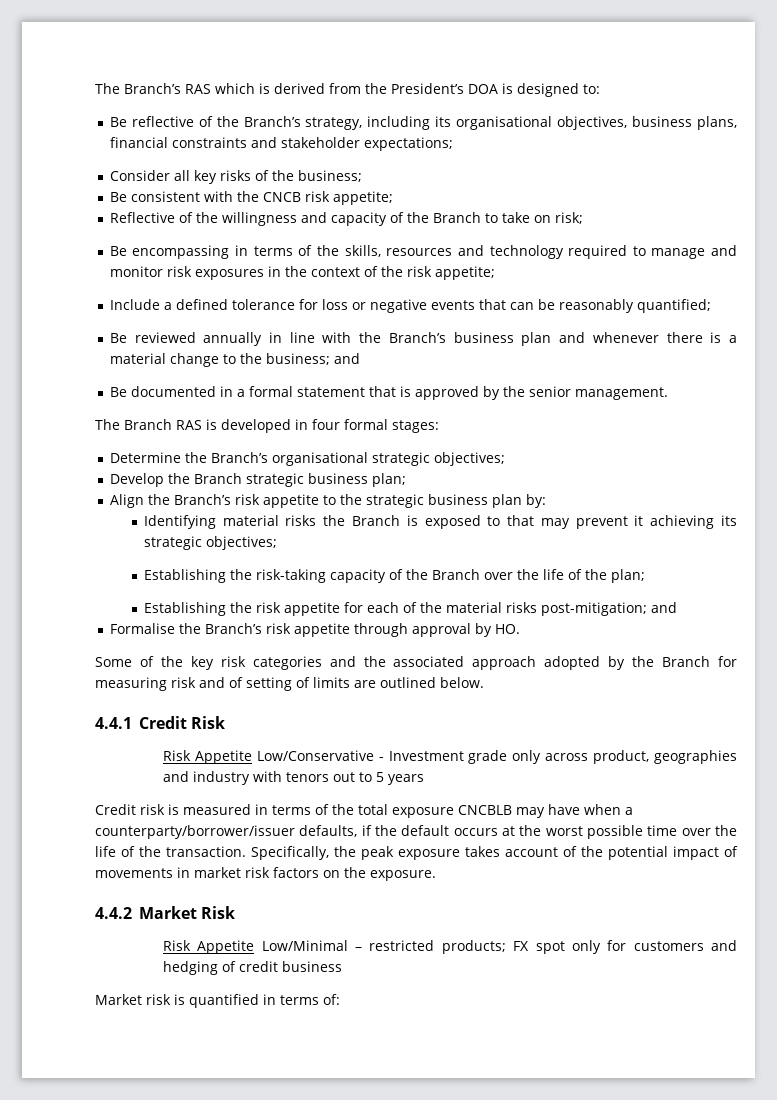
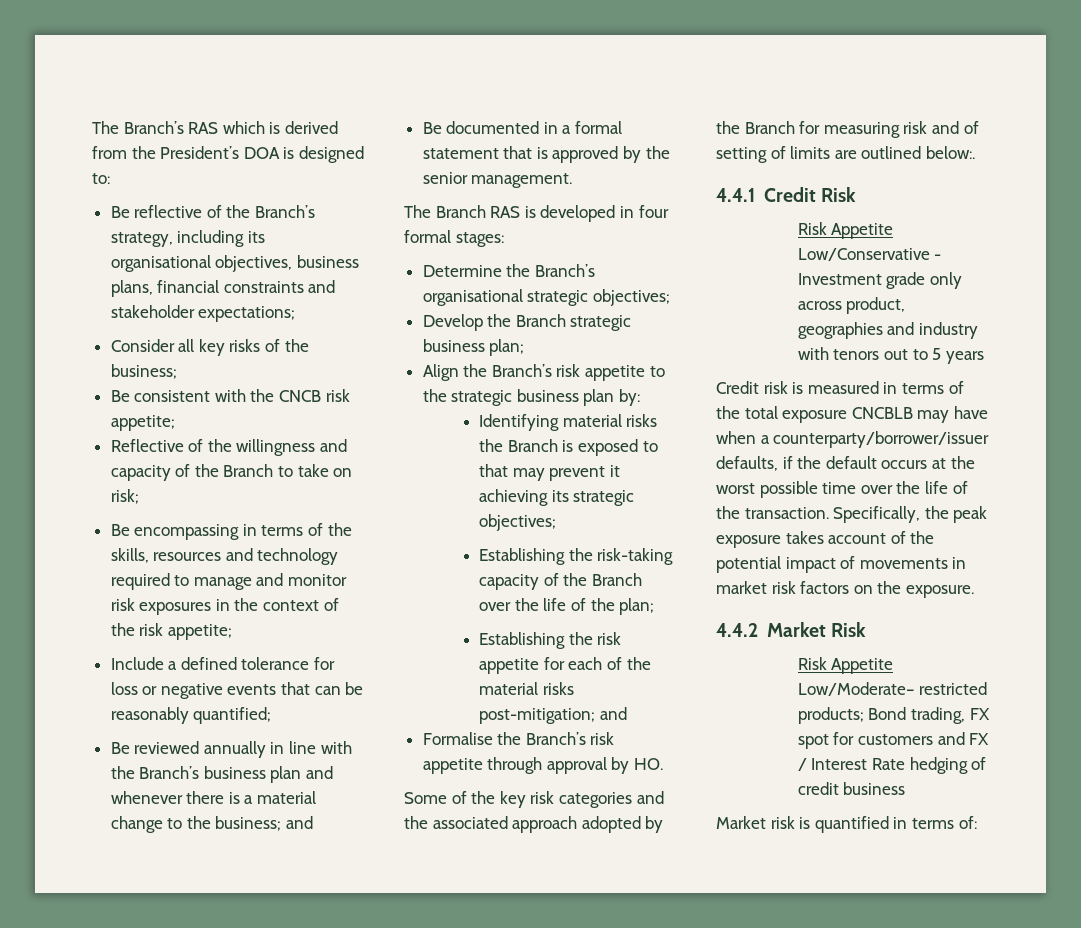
[440,677,484,688] below. -> [925,146,975,159] below:.
[261,940,506,954] Low/Minimal – restricted products; -> [797,682,988,696] [797,707,966,724] Low/Moderate– restricted products; Bond trading,
[571,940,601,954] only -> (829, 741) none
(737, 945) none -> [969,733,990,745] [797,758,906,771] FX / Interest Rate

